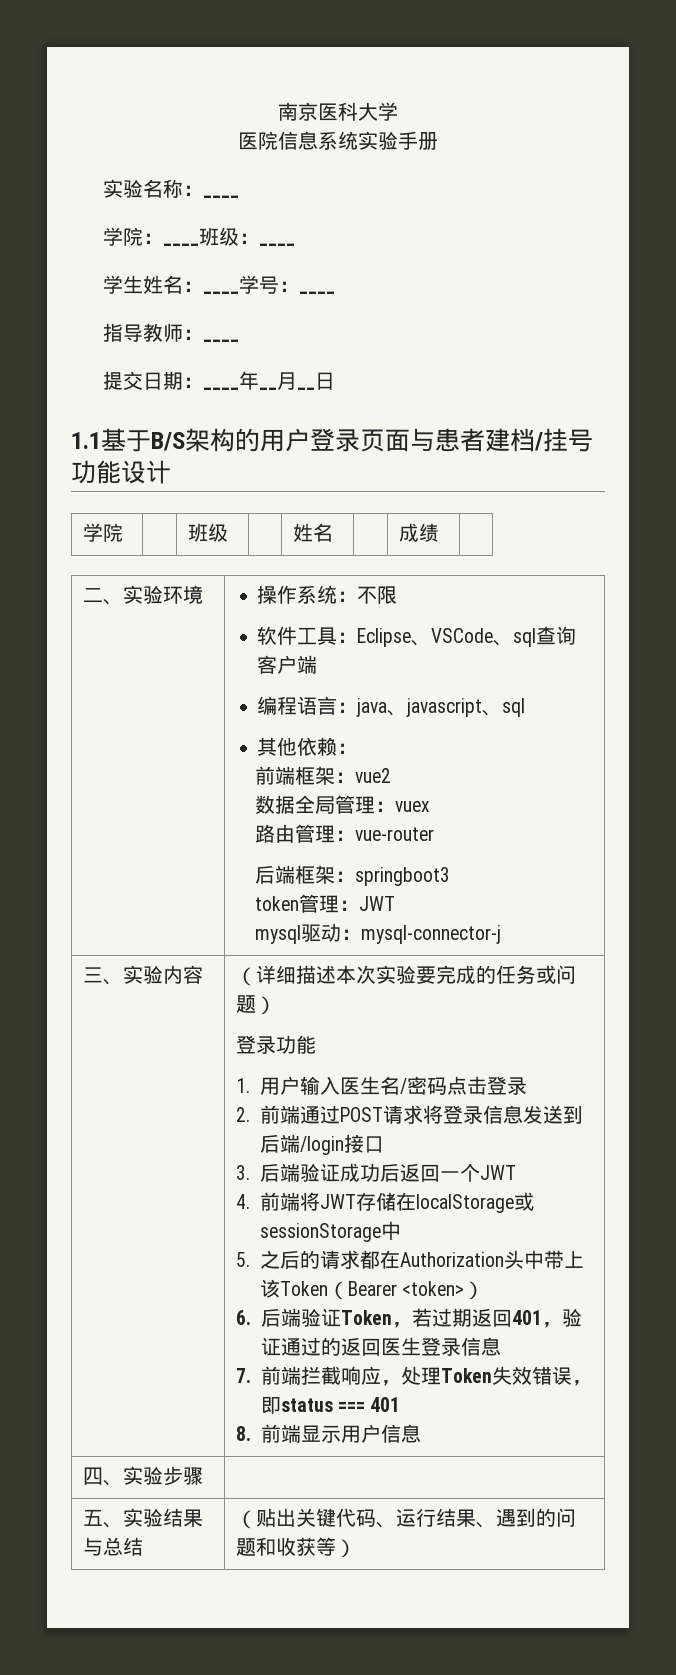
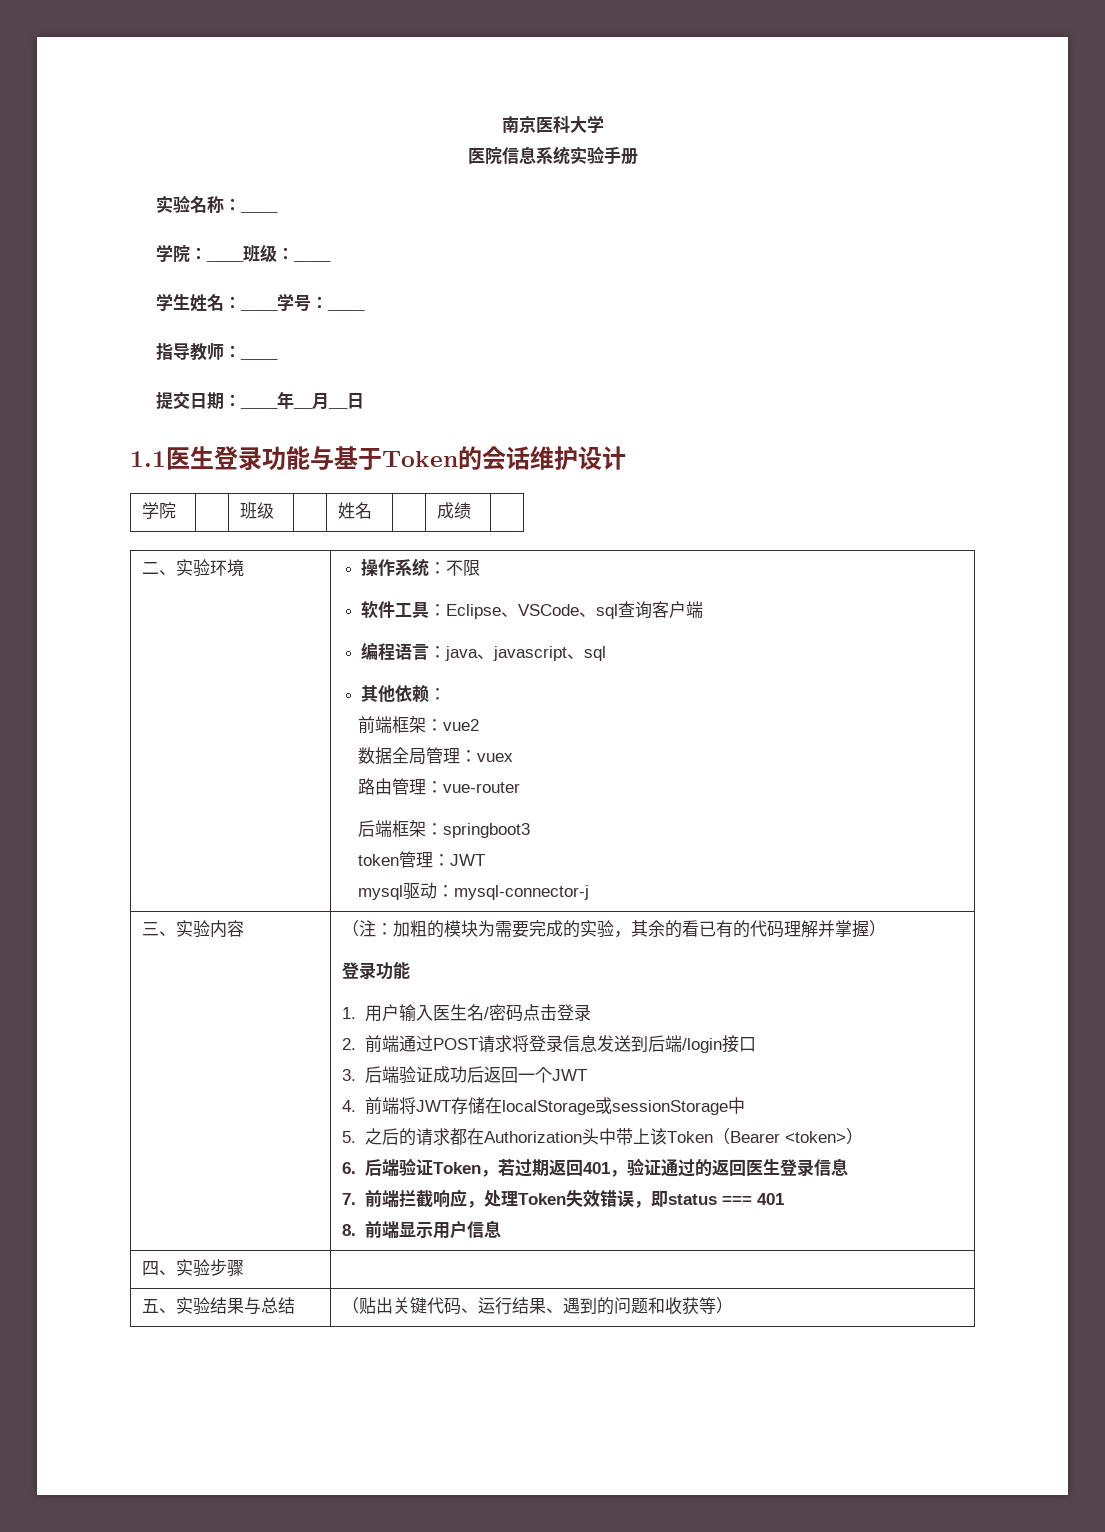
[101,428,593,452] [71,460,121,484] 基于B/S架构的用户登录页面与患者建档/挂号功能 -> [166,446,578,471] 医生登录功能与基于Token的会话维护
[255,965,576,984] [235,995,256,1013] 详细描述本次实验要完成的任务或问题 -> [359,920,870,938] 注：加粗的模块为需要完成的实验，其余的看已有的代码理解并掌握

